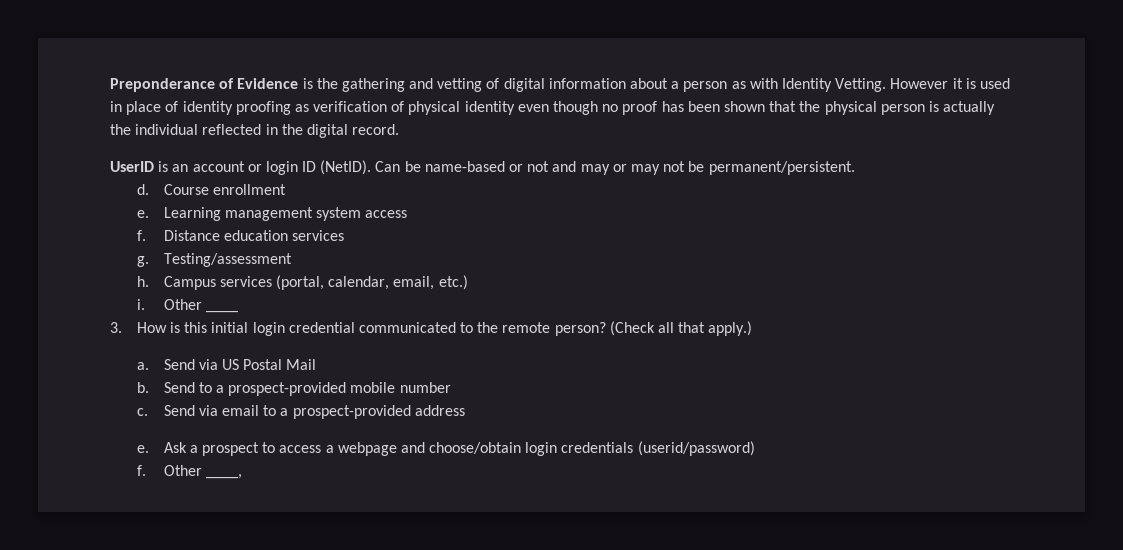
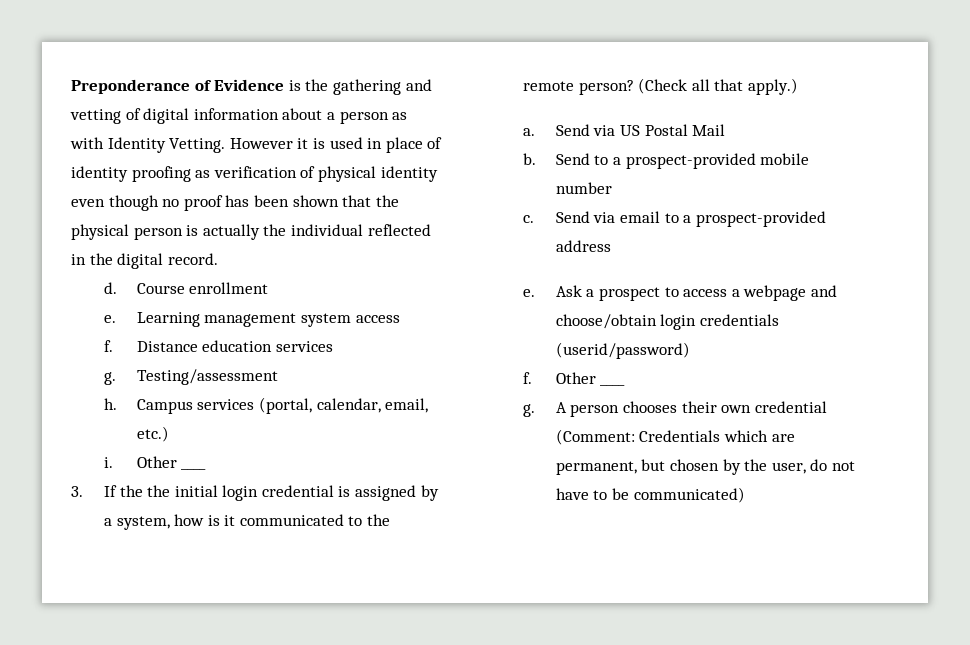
[110,160,855,175] // UserID is an account or login ID (NetID). Can be name-based or not and may or may not be permanent/persistent. -> (218, 259) none
[136,322,355,336] How is this initial login credential -> [103,485,439,501] [103,514,236,530] If the the initial login credential is assigned by a system, how is it
[205,474,242,479] ____, -> [600,384,626,386] [522,401,827,417] [555,429,795,445] [555,459,856,475] [555,487,745,503] ____ // g. A person chooses their own credential (Comment: Credentials which are permanent, but chosen by the user, do not have to be communicated)

